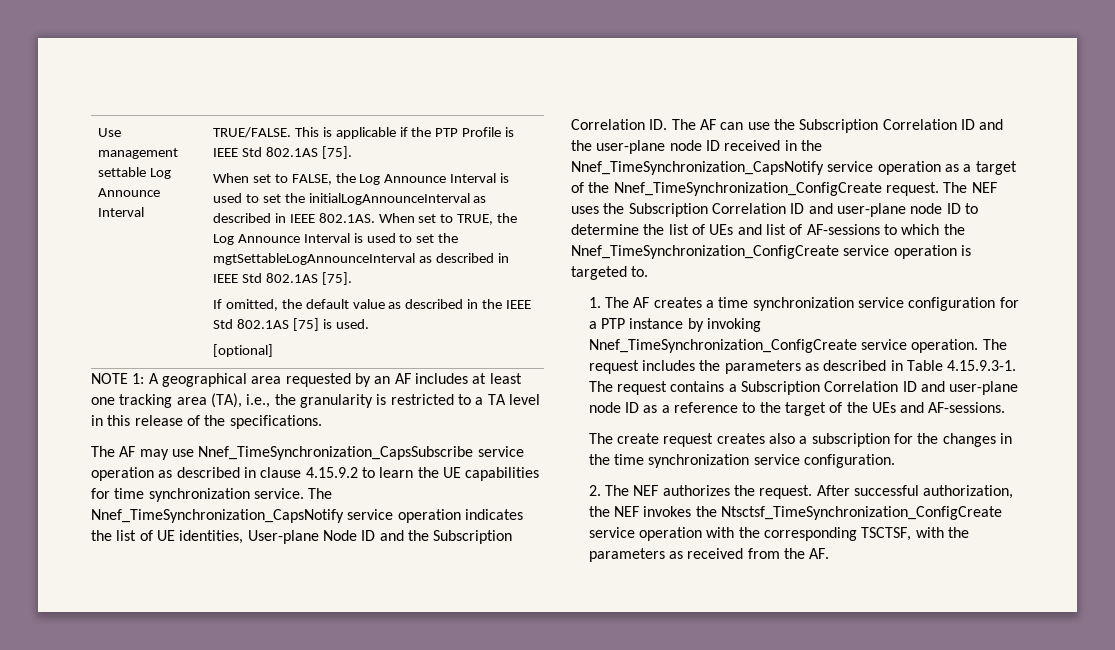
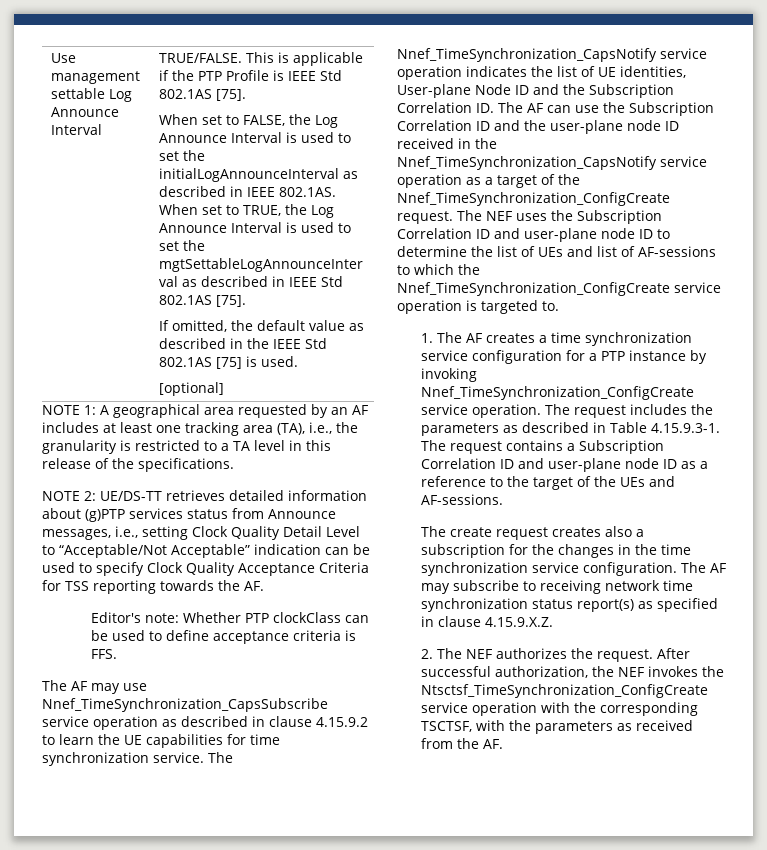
(322, 422) none -> [42,490,367,501] [42,508,336,522] [42,526,360,540] [42,544,370,558] [42,562,369,576] [42,580,264,594] [90,612,369,623] [90,630,356,644] [90,649,117,659] // NOTE 2: UE/DS-TT retrieves detailed information about (g)PTP services status from Announce messages, i.e., setting Clock Quality Detail Level to “Acceptable/Not Acceptable” indication can be used to specify Clock Quality Acceptance Criteria for TSS reporting towards the AF. // Editor's note: Whether PTP clockClass can be used to define acceptance criteria is FFS.
(895, 461) none -> [681,562,727,573] [421,580,694,594] [421,598,719,612] [421,616,554,627] The AF may subscribe to receiving network time synchronization status report(s) as specified in clause 4.15.9.X.Z.

